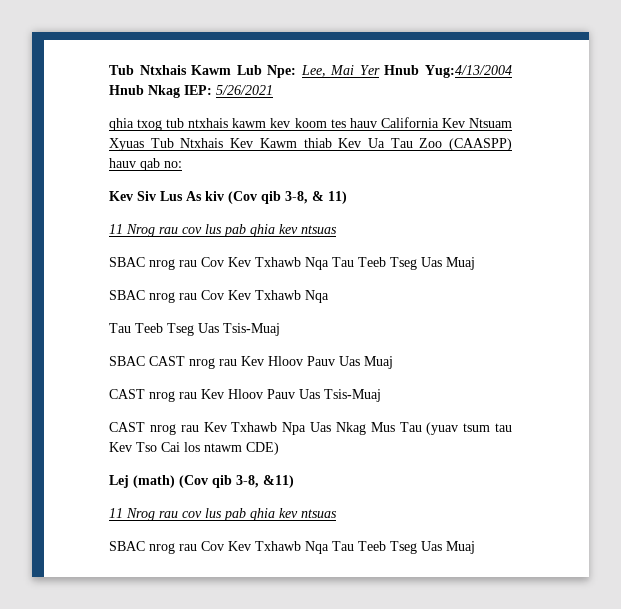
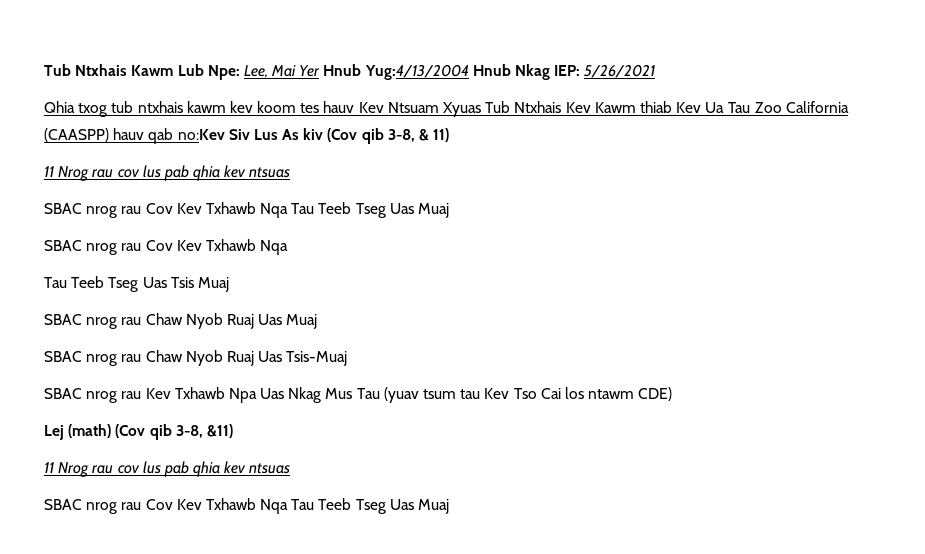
[109,118,134,131] qhia -> [44,101,75,113] Qhia
[380,117,439,128] California -> (355, 107) none
(443, 143) none -> [785,101,849,113] California
[164,161,182,168] [109,191,133,201] no: // Kev -> [177,129,225,140] no:Kev
[223,323,280,336] [109,356,393,369] [109,389,381,402] [109,422,145,432] Tsis-Muaj // SBAC CAST nrog rau Kev Hloov Pauv Uas Muaj // CAST nrog rau Kev Hloov Pauv Uas Tsis-Muaj // CAST -> [170,277,229,292] [44,313,318,329] [44,350,348,366] [44,388,82,399] Tsis Muaj // SBAC nrog rau Chaw Nyob Ruaj Uas Muaj // SBAC nrog rau Chaw Nyob Ruaj Uas Tsis-Muaj // SBAC

